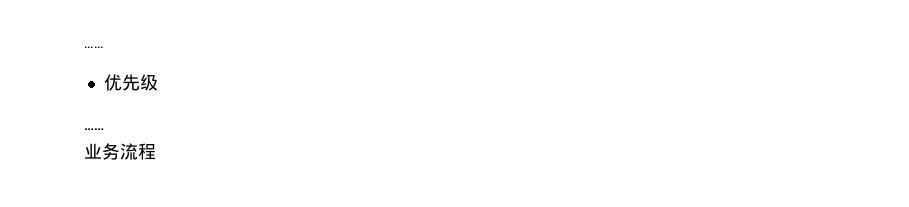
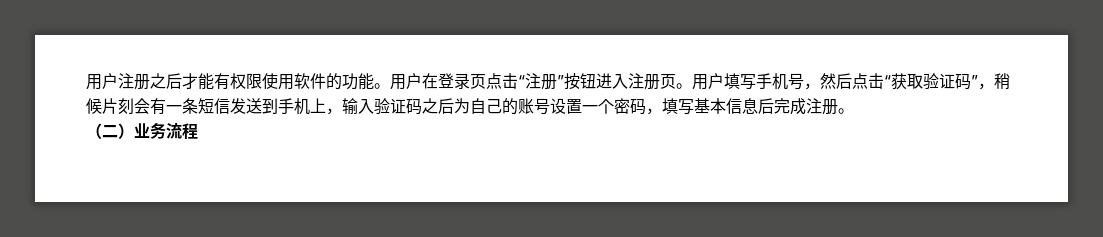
[84,46,104,48] [103,74,158,91] [84,128,104,130] …… // 优先级 // …… // -> [86,73,1010,90] [86,98,854,115] [86,123,134,139] 用户注册之后才能有权限使用软件的功能。用户在登录页点击“注册”按钮进入注册页。用户填写手机号，然后点击“获取验证码”，稍候片刻会有一条短信发送到手机上，输入验证码之后为自己的账号设置一个密码，填写基本信息后完成注册。 // （二）

